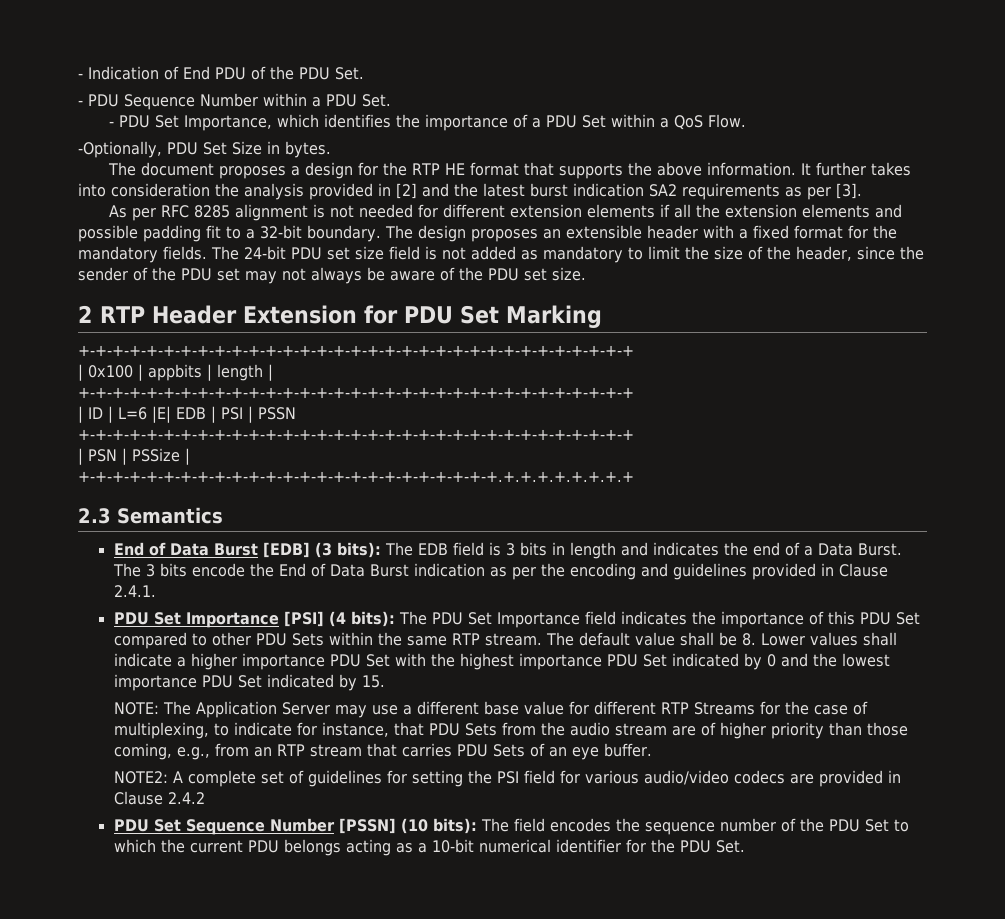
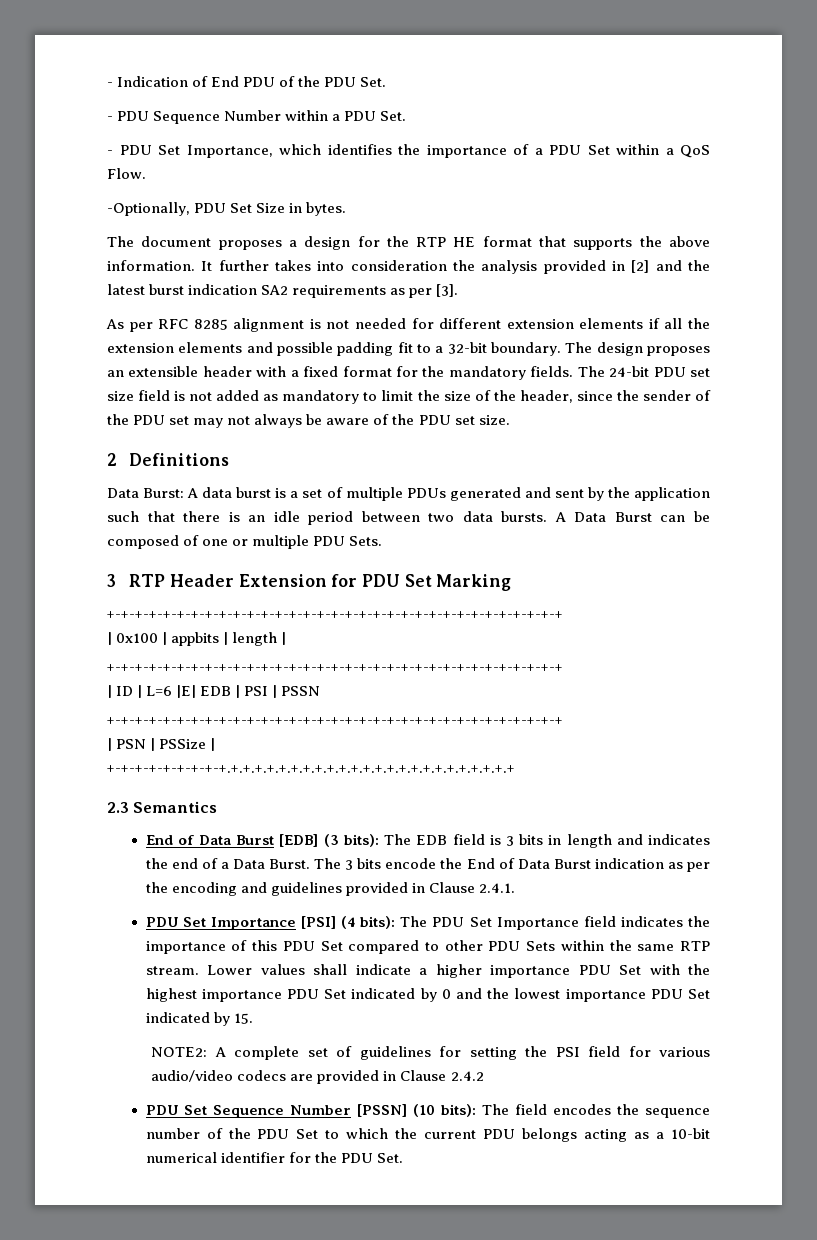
(92, 314) none -> [129,453,230,466] [107,487,710,501] [107,511,711,525] [107,535,383,549] [107,574,116,587] Definitions // Data Burst: A data burst is a set of multiple PDUs generated and sent by the application such that there is an idle period between two data bursts. A Data Burst can be composed of one or multiple PDU Sets. // 3
[78,471,634,482] +-+-+-+-+-+-+-+-+-+-+-+-+-+-+-+-+-+-+-+-+-+-+-+-+.+.+.+.+.+.+.+.+ -> [107,765,515,773] +-+-+-+-+-+-+-+-+.+.+.+.+.+.+.+.+.+.+.+.+.+.+.+.+.+.+.+.+.+.+.+.+
[545,632,756,646] The default value shall be 8. -> (199, 970) none
[114,701,869,718] [114,722,909,739] [114,743,653,760] // NOTE: The Application Server may use a different base value for different RTP Streams for the case of multiplexing, to indicate for instance, that PDU Sets from the audio stream are of higher priority than those coming, e.g., from an RTP stream that carries PDU Sets of an eye buffer. -> (253, 1018) none

